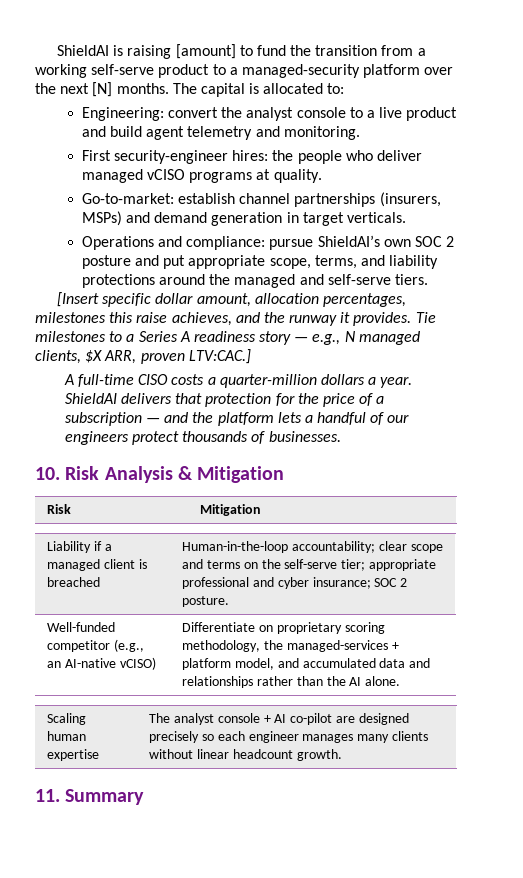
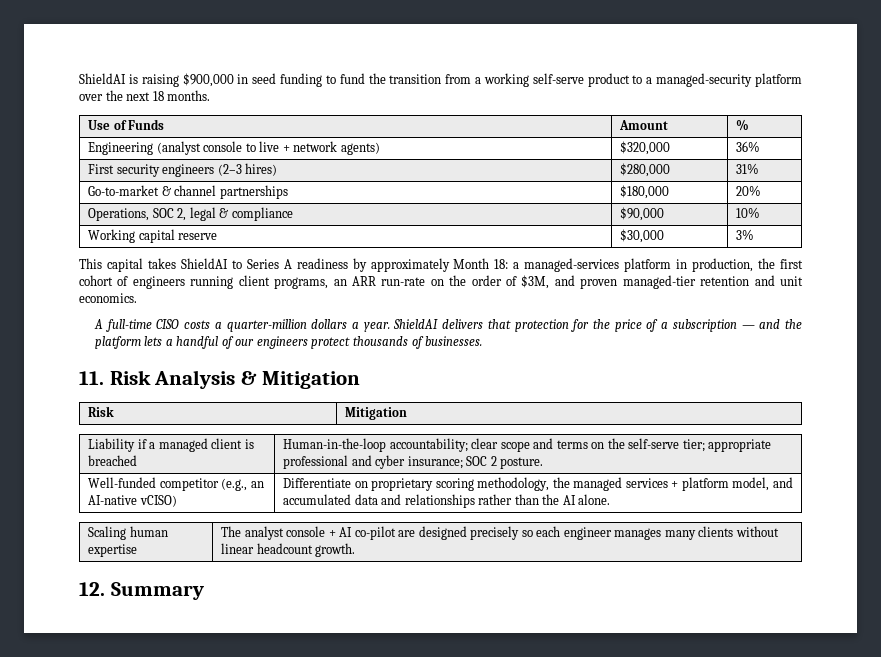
[175,44,236,59] [amount] -> [182,73,323,87] $900,000 in seed funding
[92,82,113,97] [N] -> [152,91,164,101] 18
[172,83,345,97] [81,107,458,121] [81,126,360,140] [81,150,422,164] [81,169,322,183] [81,192,441,207] [81,211,406,226] [81,235,455,250] [81,255,439,269] [81,274,428,288] [56,292,406,307] [35,312,436,326] [35,331,420,345] [35,349,251,364] The capital is allocated to: // Engineering: convert the analyst console to a live product and build agent telemetry and monitoring. // First security-engineer hires: the people who deliver managed vCISO programs at quality. // Go-to-market: establish channel partnerships (insurers, MSPs) and demand generation in target verticals. // Operations and compliance: pursue ShieldAI’s own SOC 2 posture and put appropriate scope, terms, and liability protections around the managed and self-serve tiers. // [Insert specific dollar amount, allocation percentages, milestones this raise achieves, and the runway it provides. Tie milestones to a Series A readiness story — e.g., N managed clients, $X ARR, proven LTV:CAC.] -> [88,119,165,130] [619,120,669,130] [736,119,750,131] [88,141,380,155] [620,141,671,155] [736,141,761,152] [88,163,278,177] [620,163,671,177] [736,163,760,174] [88,185,288,199] [620,185,670,199] [736,185,762,196] [88,207,293,221] [620,207,665,221] [736,207,761,218] [88,229,218,243] [620,229,665,243] [736,229,755,240] [79,258,804,272] [79,275,804,289] [79,293,137,303] // Use of Funds | Amount | % // Engineering (analyst console to live + network agents) | $320,000 | 36% // First security engineers (2–3 hires) | $280,000 | 31% // Go-to-market & channel partnerships | $180,000 | 20% // Operations, SOC 2, legal & compliance | $90,000 | 10% // Working capital reserve | $30,000 | 3% // This capital takes ShieldAI to Series A readiness by approximately Month 18: a managed-services platform in production, the first cohort of engineers running client programs, an ARR run-rate on the order of $3M, and proven managed-tier retention and unit economics.
[35,467,60,480] 10. -> [79,371,104,385] 11.
[286,640,388,652] managed-services -> [573,477,668,491] managed services
[35,789,60,802] 11. -> [79,582,105,596] 12.

